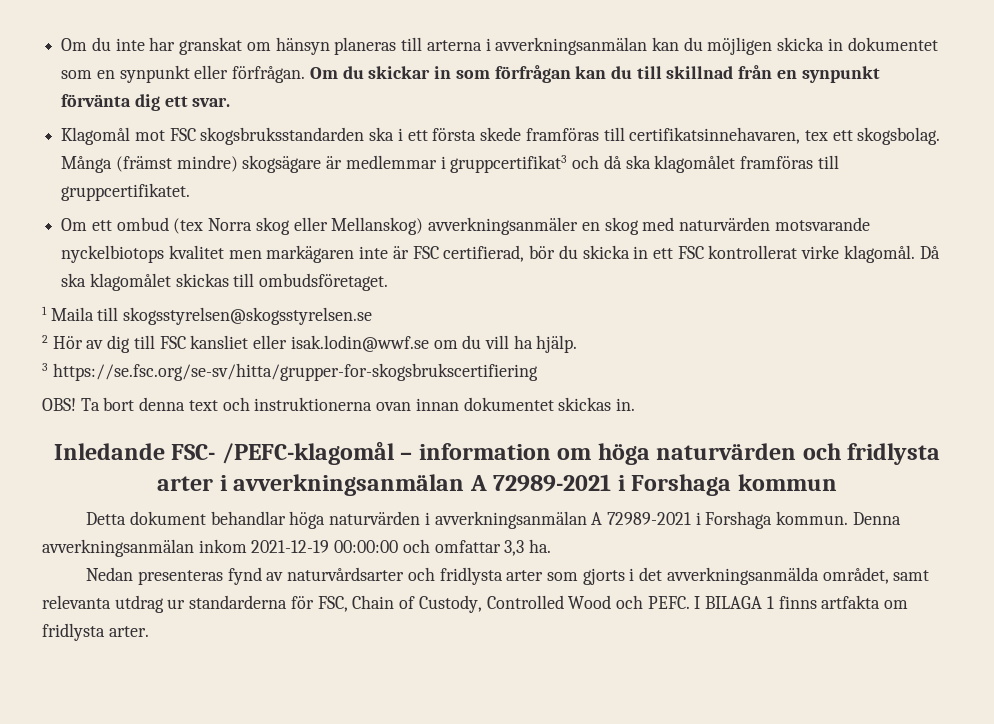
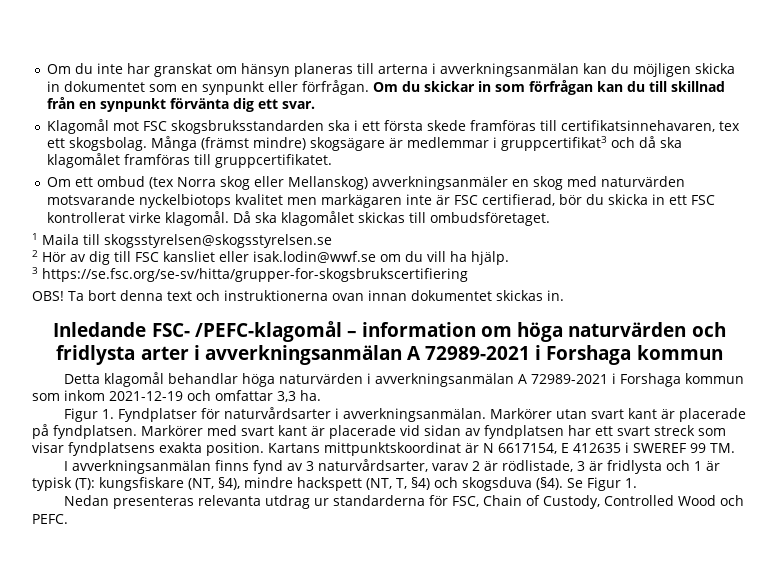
[129,511,206,525] dokument -> [104,372,165,387] klagomål
[776,511,901,525] [42,539,194,557] kommun. Denna avverkningsanmälan -> [685,373,745,384] [32,393,60,401] kommun som
[334,540,399,553] 00:00:00 -> (183, 396) none
[86,567,930,585] Nedan presenteras fynd av naturvårdsarter och fridlysta arter som gjorts i det avverkningsanmälda området, samt -> [64,407,747,422] [32,424,726,439] [32,442,735,456] [64,459,721,474] [32,477,637,491] [64,495,195,509] Figur 1. Fyndplatser för naturvårdsarter i avverkningsanmälan. Markörer utan svart kant är placerade på fyndplatsen. Markörer med svart kant är placerade vid sidan av fyndplatsen har ett svart streck som visar fyndplatsens exakta position. Kartans mittpunktskoordinat är N 6617154, E 412635 i SWEREF 99 TM. // I avverkningsanmälan finns fynd av 3 naturvårdsarter, varav 2 är rödlistade, 3 är fridlysta och 1 är typisk (T): kungsfiskare (NT, §4), mindre hackspett (NT, T, §4) och skogsduva (§4). Se Figur 1. // Nedan presenteras
[694,595,909,609] [42,623,149,641] I BILAGA 1 finns artfakta om fridlysta arter. -> (68, 519) none

